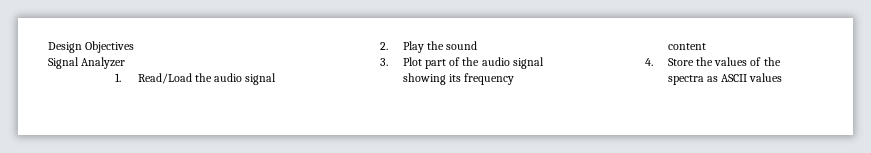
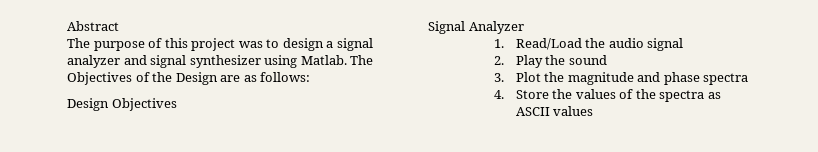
(48, 47) none -> [67,21,119,31] [67,38,373,51] [67,55,374,68] [67,72,311,85] Abstract // The purpose of this project was to design a signal analyzer and signal synthesizer using Matlab. The Objectives of the Design are as follows: //
[424,57,544,69] [402,73,515,85] [667,43,706,50] part of the audio signal showing its frequency content -> [544,72,749,85] the magnitude and phase spectra

